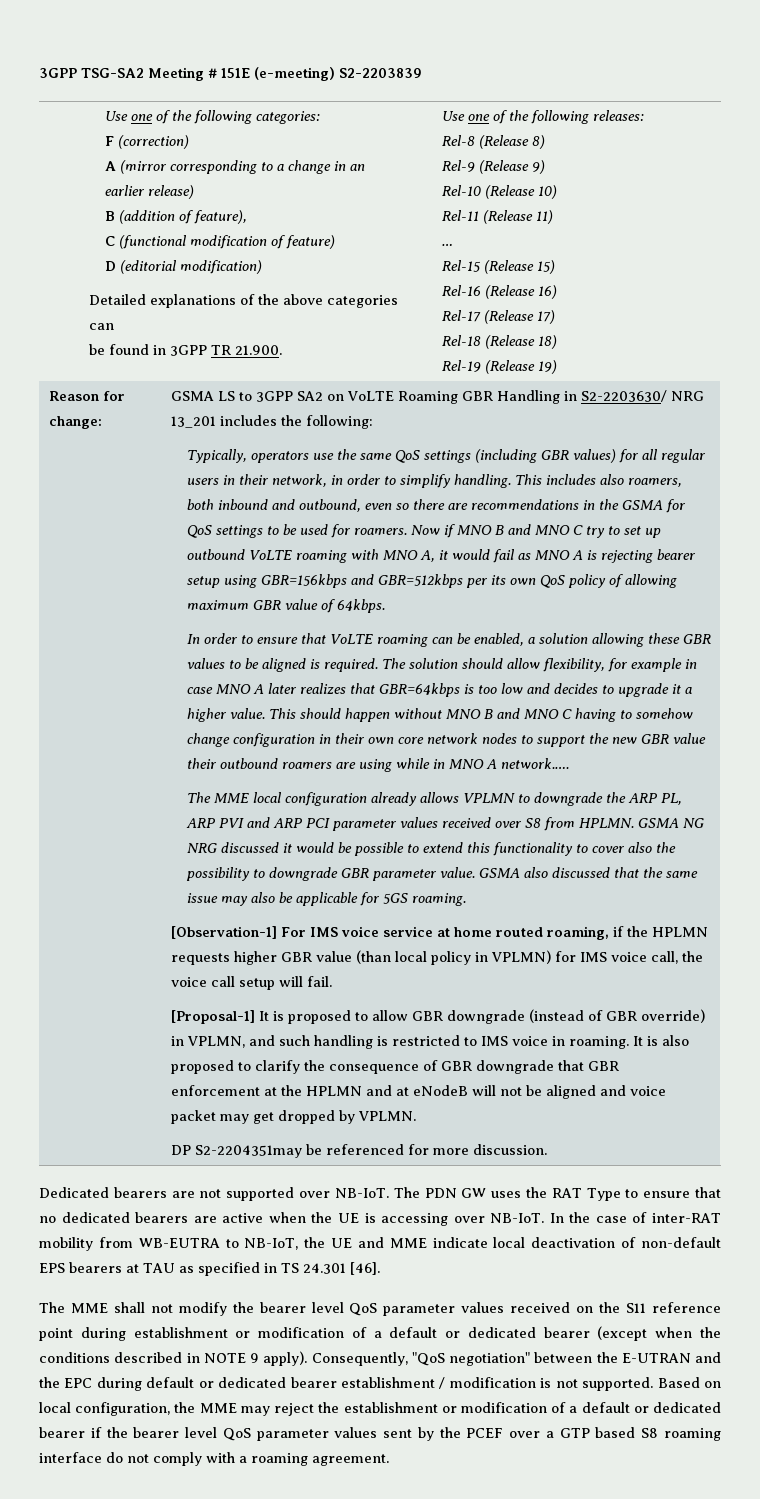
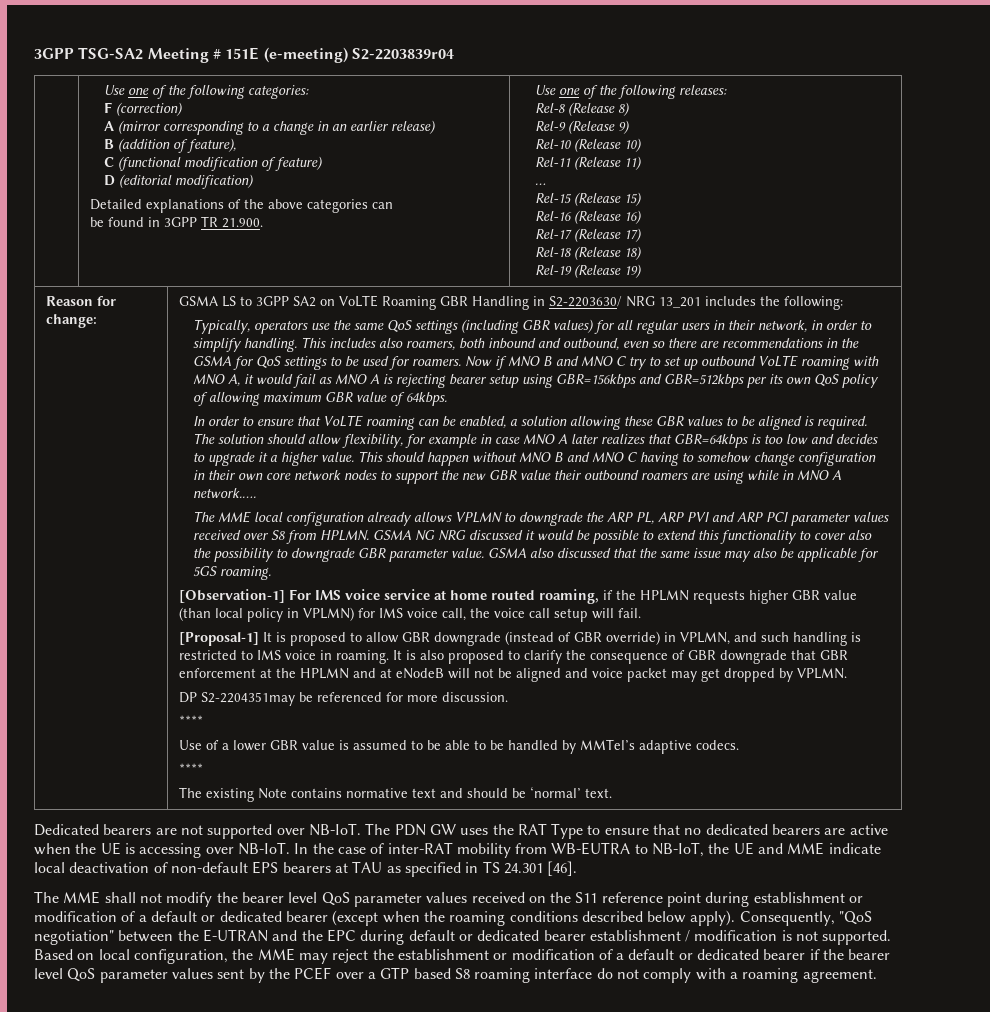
[339,68,422,78] S2-2203839 -> [351,48,454,60] S2-2203839r04
(547, 1149) none -> [179,715,204,726] [179,739,740,754] [179,763,204,774] [179,786,613,802] // **** // Use of a lower GBR value is assumed to be able to be handled by MMTel’s adaptive codecs. // **** // The existing Note contains normative text and should be ‘normal’ text.
(721, 1332) none -> [449,911,506,926] roaming
[186,1353,259,1363] in NOTE 9 -> [647,911,687,923] below

